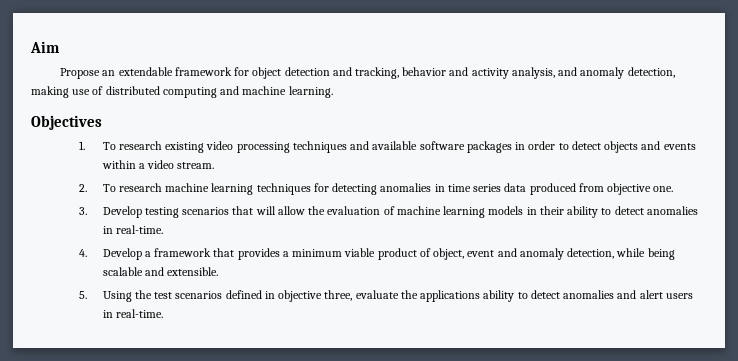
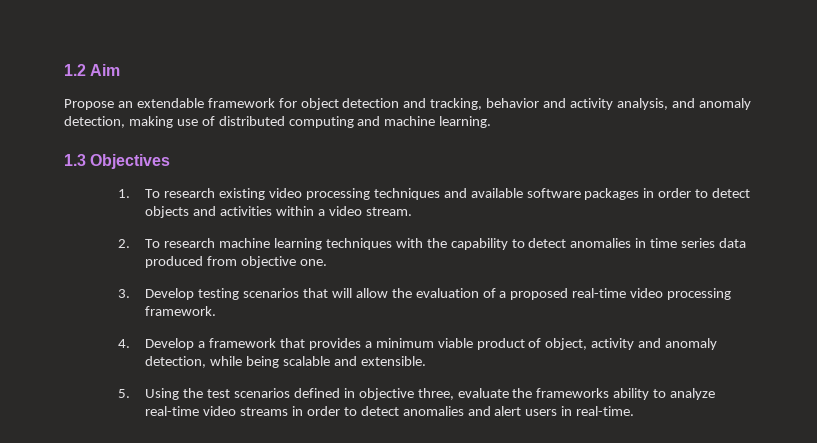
(30, 47) none -> [64,64,86,76] 1.2
(333, 92) none -> [64,154,86,166] 1.3
[663,143,696,150] events -> [220,206,273,216] activities
[313,183,378,195] for detecting -> [395,238,567,250] with the capability to detect
[396,206,698,218] [102,225,163,234] machine learning models in their ability to detect anomalies in real-time. -> [499,288,732,300] [145,306,217,316] a proposed real-time video processing framework.
[467,250,495,257] event -> [591,338,635,350] activity
[420,290,528,302] applications ability to -> [536,388,716,400] [145,406,357,416] frameworks ability to analyze real-time video streams in order to

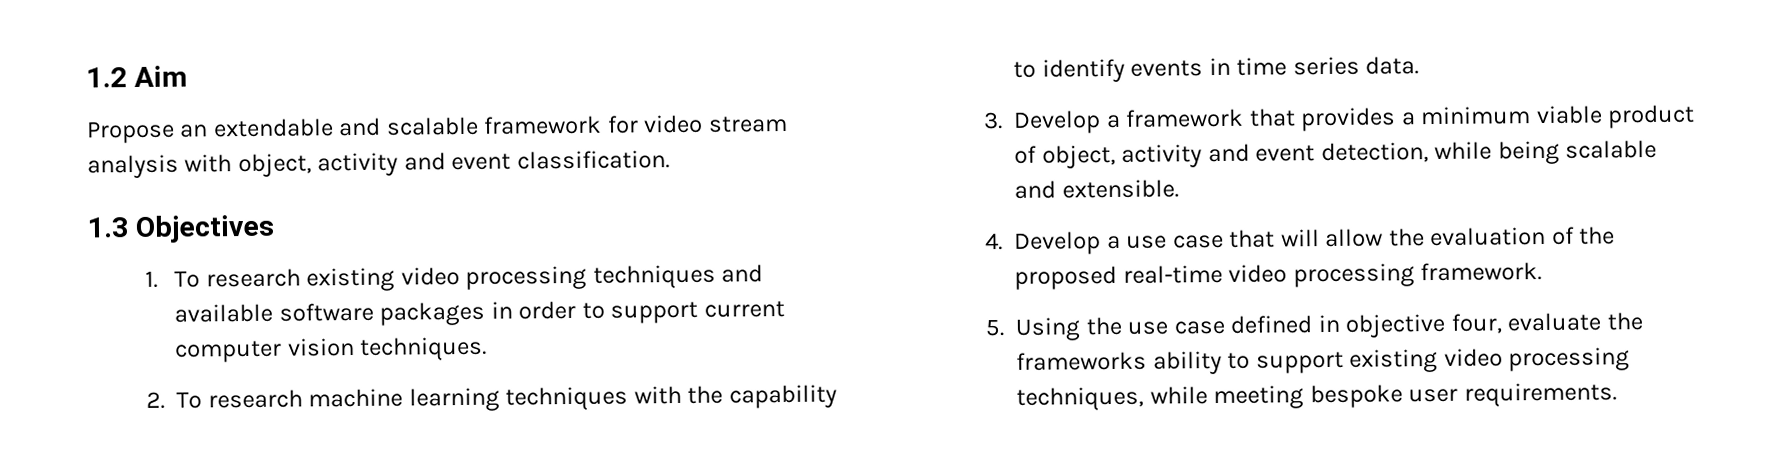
[207,98,751,110] [64,116,492,128] framework for object detection and tracking, behavior and activity analysis, and anomaly detection, making use of distributed computing and machine learning. -> [338,114,788,137] [87,150,670,179] and scalable framework for video stream analysis with object, activity and event classification.
[712,188,751,198] [145,206,412,218] detect objects and activities within a video stream. -> [610,301,785,324] [175,336,488,363] support current computer vision techniques.
[528,238,632,248] detect anomalies -> [1041,58,1204,83] identify events
[719,238,747,248] [145,256,327,268] [118,288,732,300] [145,306,217,316] [118,339,131,348] data produced from objective one. // 3. Develop testing scenarios that will allow the evaluation of a proposed real-time video processing framework. // 4. -> [1365,56,1420,75] [983,111,1004,130] data. // 3.
[665,338,718,350] anomaly -> [1255,145,1316,162] event
[118,388,290,400] 5. Using the test scenarios -> [985,226,1616,255] [1014,261,1543,290] [985,316,1225,341] 4. Develop a use case that will allow the evaluation of the proposed real-time video processing framework. // 5. Using the use case
[417,388,454,400] three, -> [1450,313,1502,334] four,
[670,388,716,400] [145,406,635,416] analyze real-time video streams in order to detect anomalies and alert users in real-time. -> [1255,347,1631,374] [1016,382,1617,411] support existing video processing techniques, while meeting bespoke user requirements.

